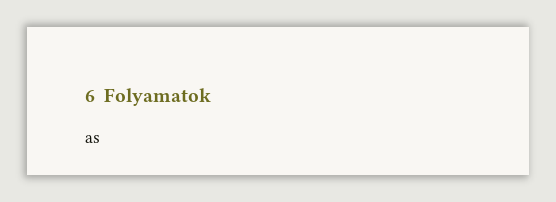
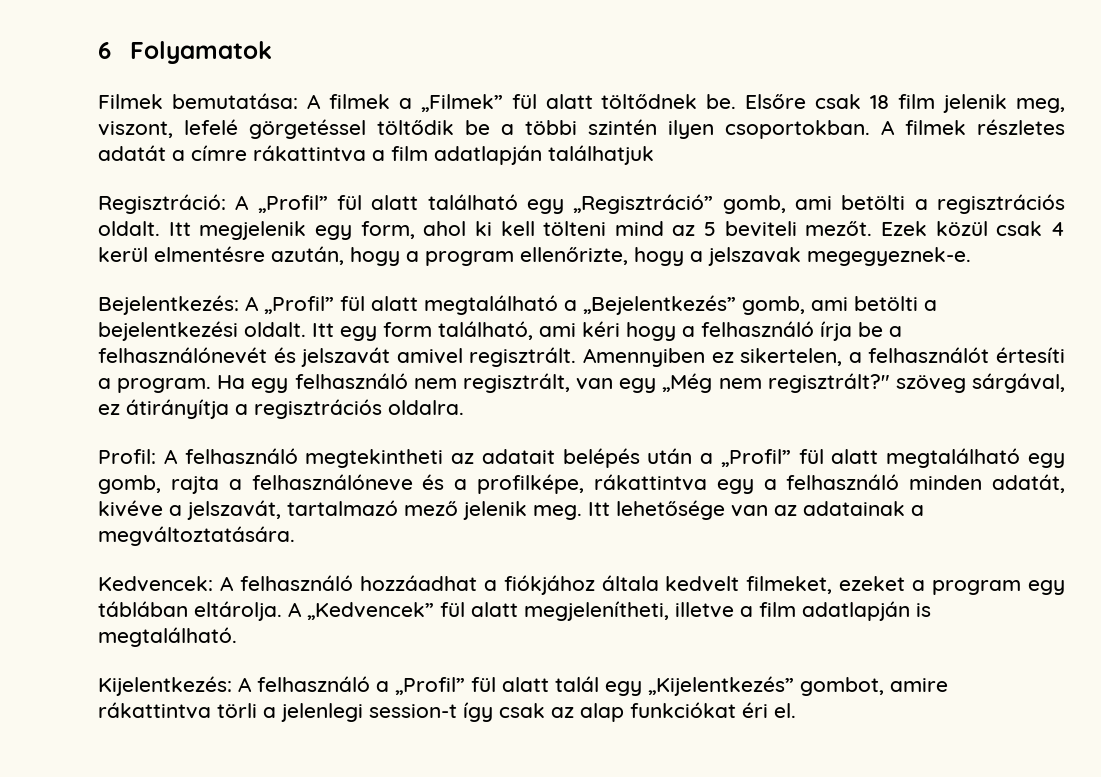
[85,135,100,143] as -> [98,93,1065,113] [98,119,1065,139] [98,145,654,165] [98,194,1065,214] [98,221,1065,240] [98,246,971,266] [98,295,937,315] [98,321,902,341] [98,347,1065,367] [98,373,1066,393] [98,399,464,419] [98,448,1065,468] [98,474,1065,494] [98,500,924,520] [98,526,295,546] [98,575,1065,595] [98,601,931,621] [98,627,237,647] [98,676,948,696] [98,702,796,722] Filmek bemutatása: A filmek a „Filmek” fül alatt töltődnek be. Elsőre csak 18 film jelenik meg, viszont, lefelé görgetéssel töltődik be a többi szintén ilyen csoportokban. A filmek részletes adatát a címre rákattintva a film adatlapján találhatjuk // Regisztráció: A „Profil” fül alatt található egy „Regisztráció” gomb, ami betölti a regisztrációs oldalt. Itt megjelenik egy form, ahol ki kell tölteni mind az 5 beviteli mezőt. Ezek közül csak 4 kerül elmentésre azután, hogy a program ellenőrizte, hogy a jelszavak megegyeznek-e. // Bejelentkezés: A „Profil” fül alatt megtalálható a „Bejelentkezés” gomb, ami betölti a bejelentkezési oldalt. Itt egy form található, ami kéri hogy a felhasználó írja be a felhasználónevét és jelszavát amivel regisztrált. Amennyiben ez sikertelen, a felhasználót értesíti a program. Ha egy felhasználó nem regisztrált, van egy „Még nem regisztrált?" szöveg sárgával, ez átirányítja a regisztrációs oldalra. // Profil: A felhasználó megtekintheti az adatait belépés után a „Profil” fül alatt megtalálható egy gomb, rajta a felhasználóneve és a profilképe, rákattintva egy a felhasználó minden adatát, kivéve a jelszavát, tartalmazó mező jelenik meg. Itt lehetősége van az adatainak a megváltoztatására. // Kedvencek: A felhasználó hozzáadhat a fiókjához általa kedvelt filmeket, ezeket a program egy táblában eltárolja. A „Kedvencek” fül alatt megjelenítheti, illetve a film adatlapján is megtalálható. // Kijelentkezés: A felhasználó a „Profil” fül alatt talál egy „Kijelentkezés” gombot, amire rákattintva törli a jelenlegi session-t így csak az alap funkciókat éri el.

